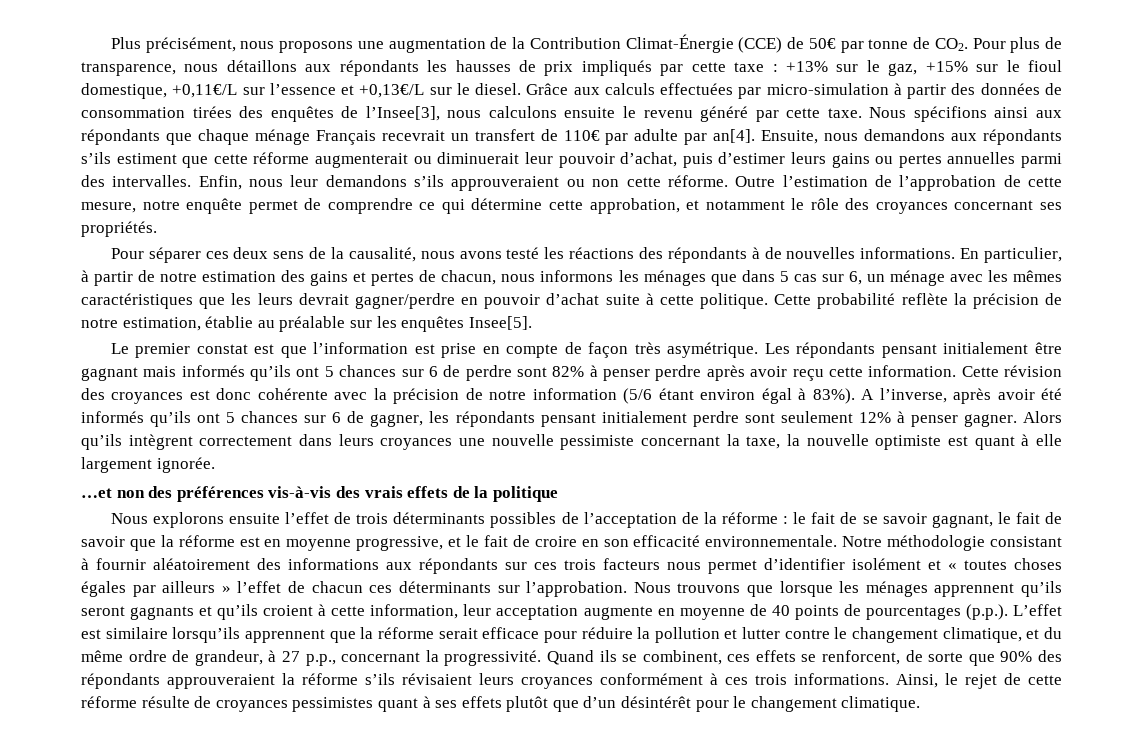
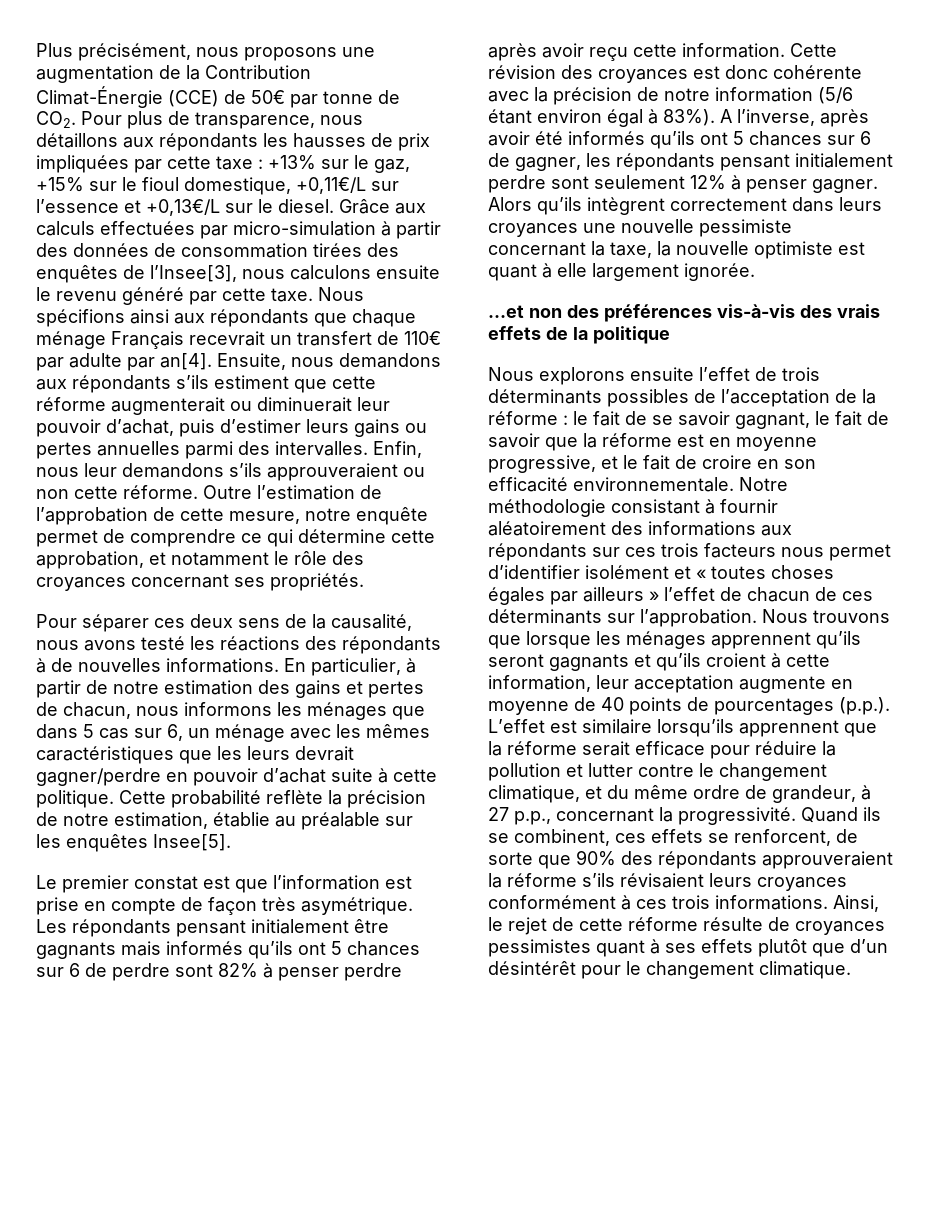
[581,60,652,76] impliqués -> [36,155,129,173] impliquées
[81,367,138,381] gagnant -> [36,942,116,959] gagnants
(363, 587) none -> [815,587,837,601] de

